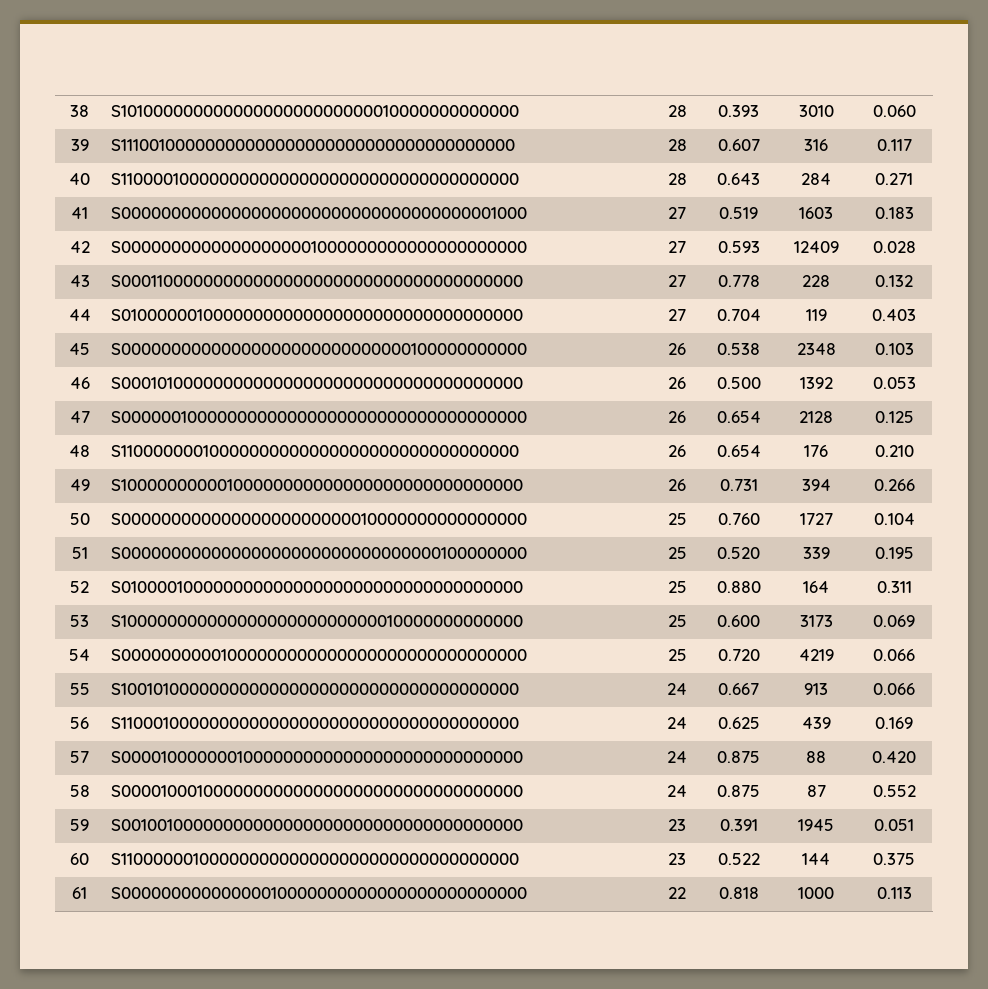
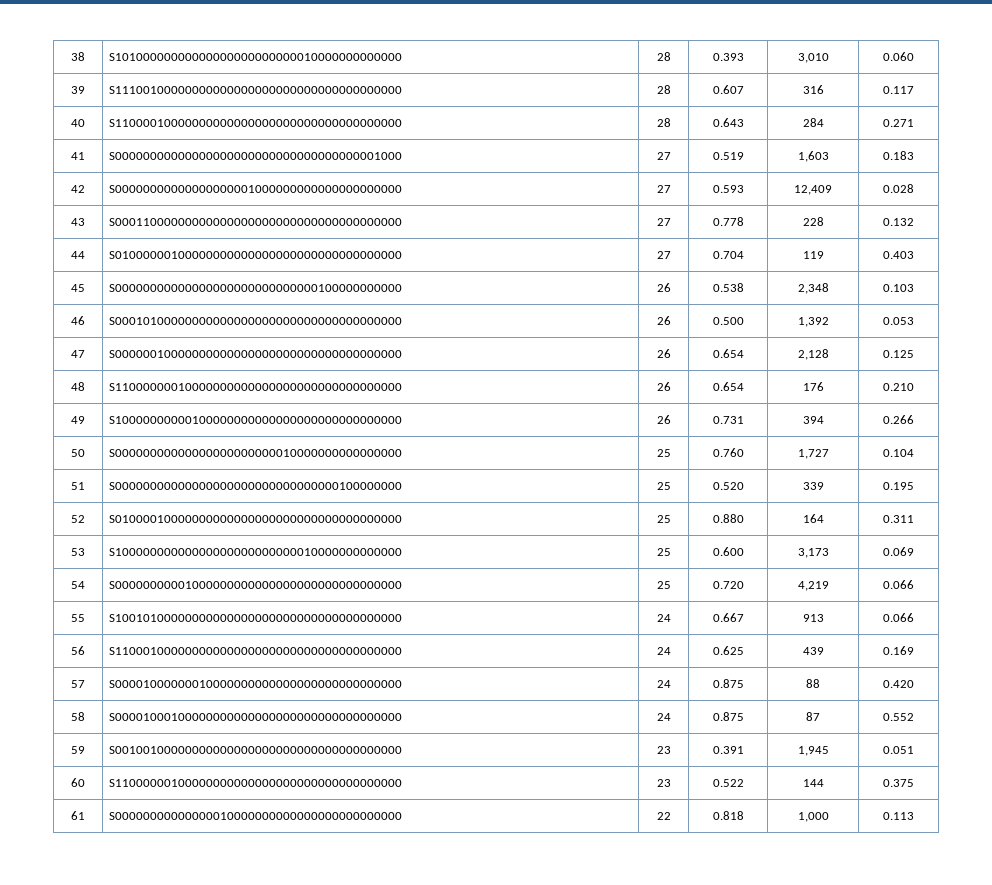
[798,105,834,117] 3010 -> [797,53,829,63] 3,010
[799,207,833,219] 1603 -> [797,151,829,162] 1,603
[793,241,839,253] 12409 -> [794,185,832,195] 12,409
[796,343,836,355] 2348 -> [797,283,829,294] 2,348
[799,377,833,389] 1392 -> [797,317,829,327] 1,392
[799,411,833,423] 2128 -> [797,349,829,360] 2,128
[799,513,833,525] 1727 -> [797,449,829,459] 1,727
[799,615,833,627] 3173 -> [797,548,829,558] 3,173
[798,649,834,661] 4219 -> [797,581,829,591] 4,219
[798,819,834,831] 1945 -> [797,746,829,756] 1,945
[798,887,834,899] 1000 -> [797,812,829,822] 1,000

